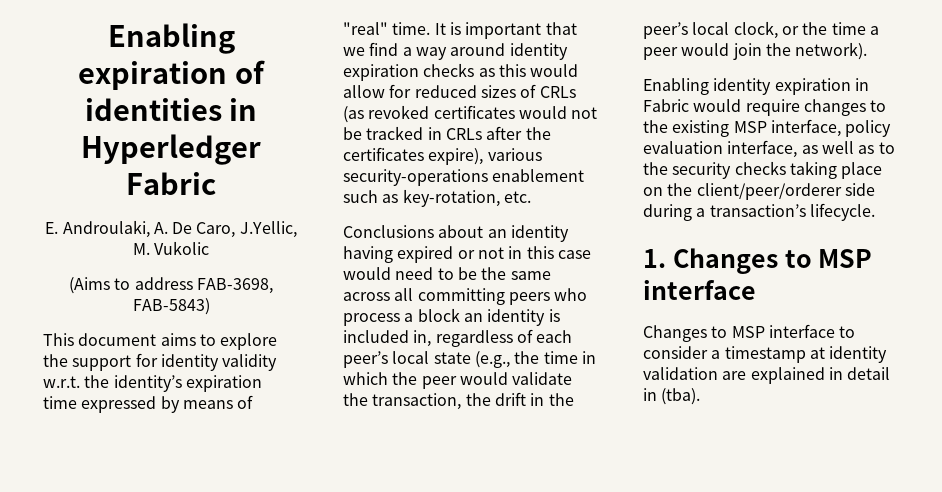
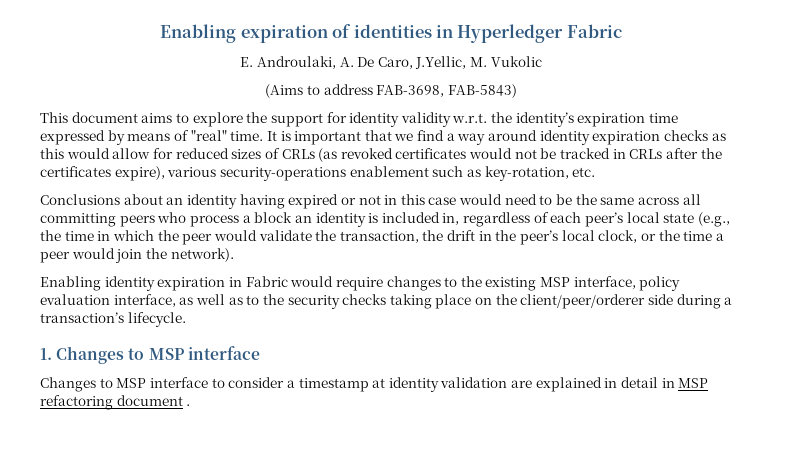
[661,388,701,405] (tba). -> [678,378,709,388] [40,395,191,410] MSP refactoring document .

